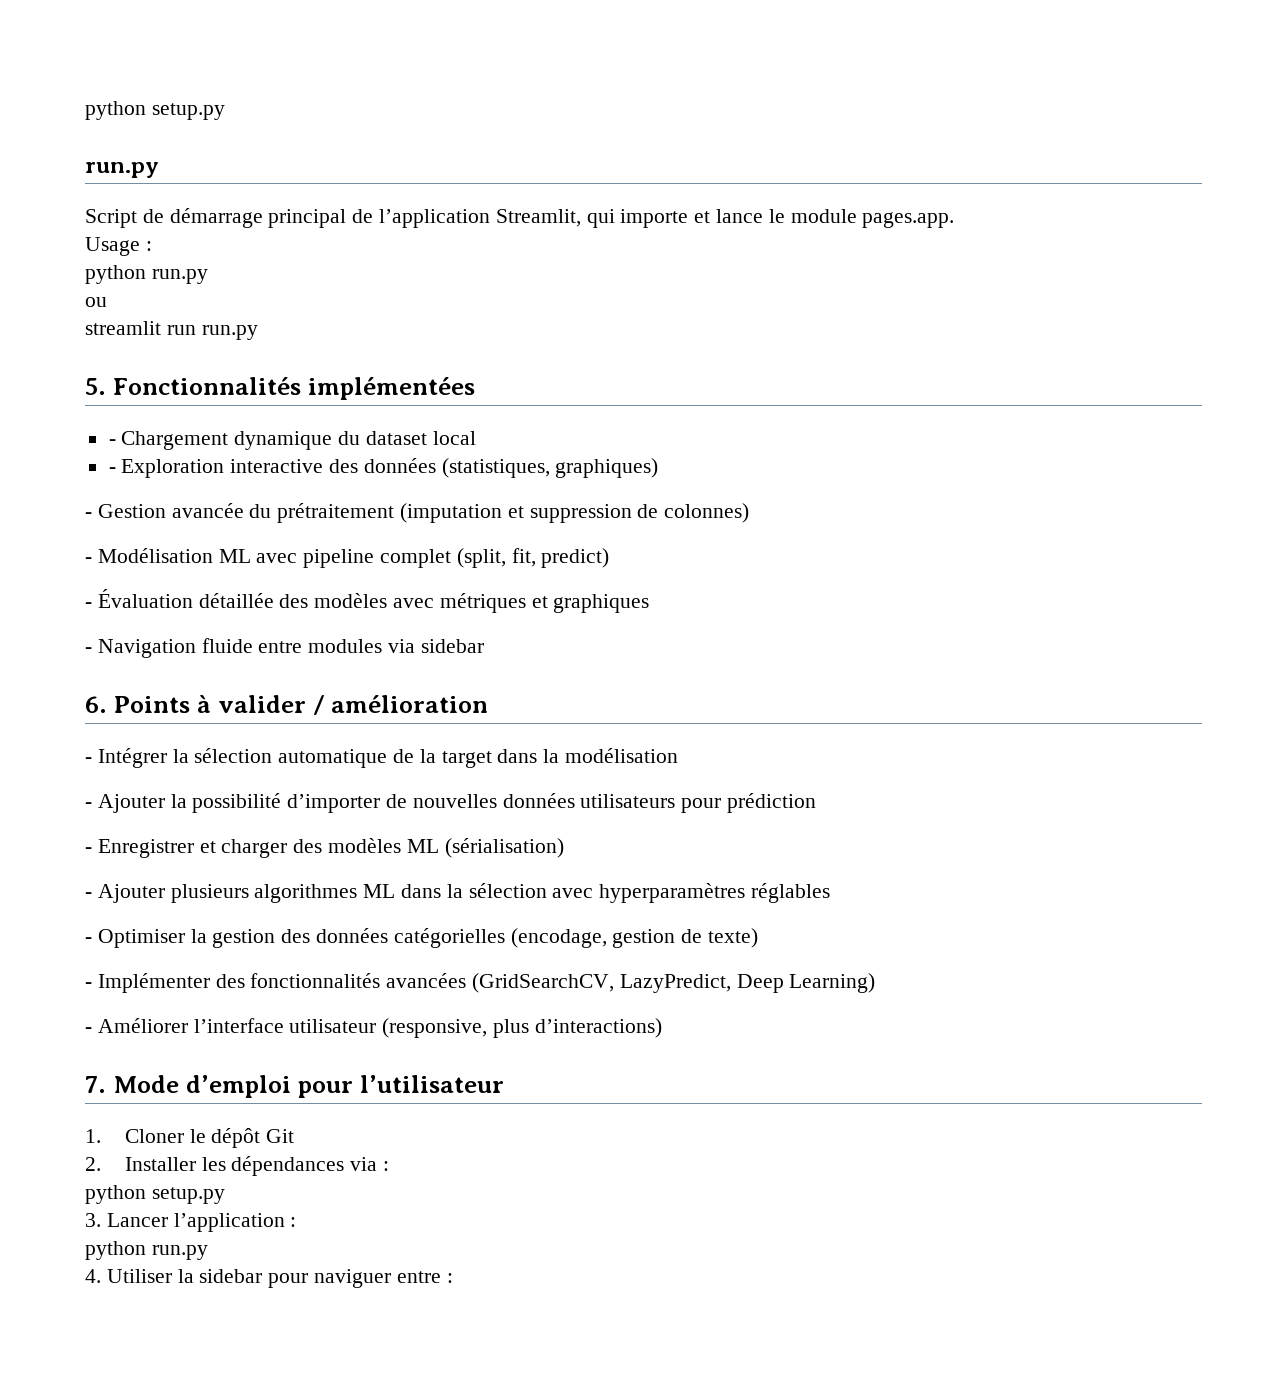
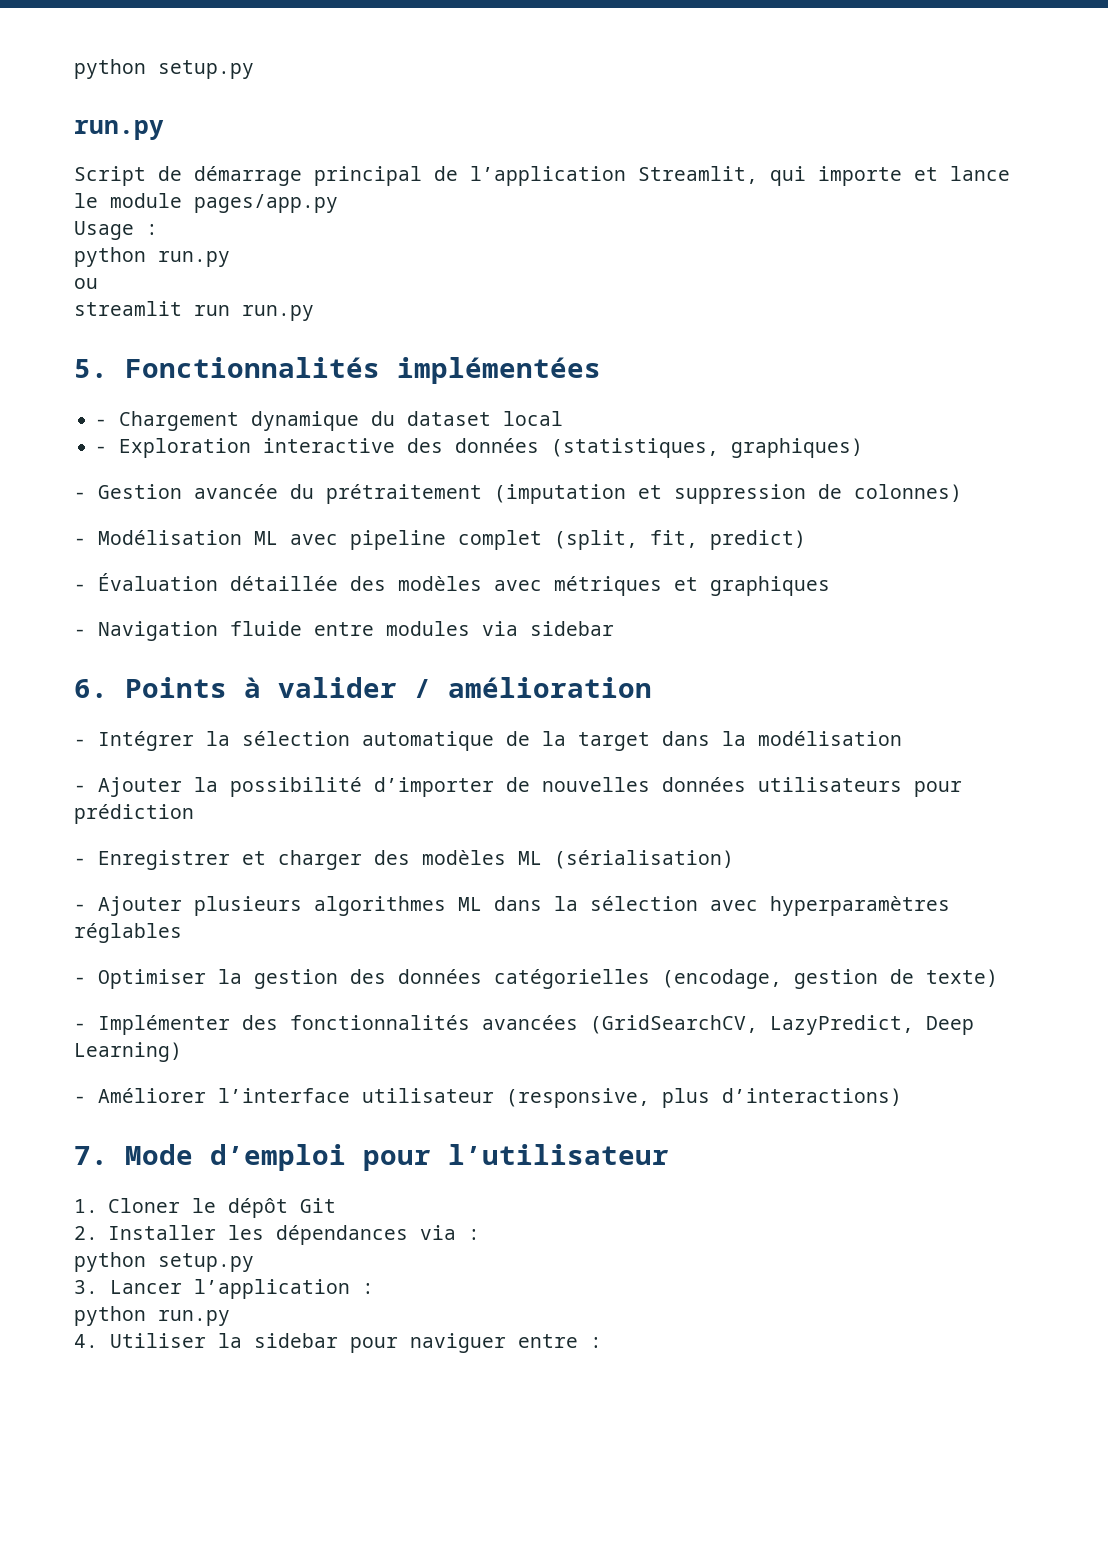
[862,212,955,228] pages.app. -> [194,194,338,213] pages/app.py

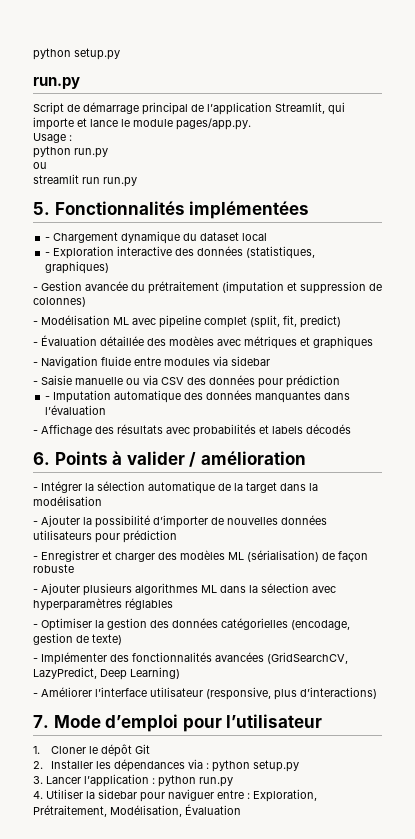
[194,194,338,213] pages/app.py -> [176,118,251,130] pages/app.py.
(614, 628) none -> [33,375,340,388] [45,390,351,403] [45,405,107,415] [33,424,351,437] // - Saisie manuelle ou via CSV des données pour prédiction // - Imputation automatique des données manquantes dans l’évaluation // - Affichage des résultats avec probabilités et labels décodés
(734, 859) none -> [322,551,368,562] [33,564,74,573] de façon robuste
(480, 1234) // -> (210, 766) none
(374, 1288) // -> (155, 781) none
(602, 1342) none -> [253,789,317,802] [33,804,241,817] Exploration, Prétraitement, Modélisation, Évaluation

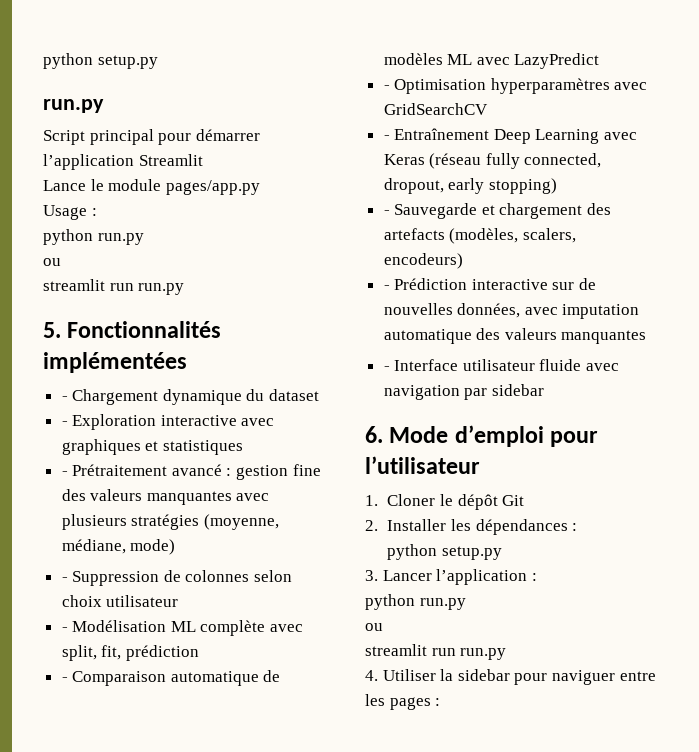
[67,102,345,115] [33,117,118,130] de démarrage principal de l’application Streamlit, qui importe et lance -> [89,129,260,145] [43,154,203,170] [43,180,86,191] principal pour démarrer l’application Streamlit // Lance
[176,118,251,130] pages/app.py. -> [165,180,260,195] pages/app.py
[242,233,268,241] local -> (320, 395) none
[175,246,316,259] [45,261,110,274] [33,281,382,294] [33,297,86,307] [33,315,341,328] [33,335,373,349] [33,356,270,368] [33,375,340,388] [45,390,112,403] des données (statistiques, graphiques) // - Gestion avancée du prétraitement (imputation et suppression de colonnes) // - Modélisation ML avec pipeline complet (split, fit, predict) // - Évaluation détaillée des modèles avec métriques et graphiques // - Navigation fluide entre modules via sidebar // - Saisie manuelle ou via CSV des données pour prédiction // - Imputation -> [241,418,275,426] [61,439,243,455] [61,464,321,480] [61,489,270,505] [61,514,279,530] [61,539,176,555] [61,570,293,586] [61,595,179,607] [61,620,304,636] [61,645,199,661] [61,670,281,686] [383,53,600,69] [383,78,648,94] [383,103,488,115] [383,128,638,144] [383,153,602,169] [383,178,557,194] [383,203,612,219] [383,228,576,244] [383,253,463,269] [383,278,597,290] [383,303,640,319] avec graphiques et statistiques // - Prétraitement avancé : gestion fine des valeurs manquantes avec plusieurs stratégies (moyenne, médiane, mode) // - Suppression de colonnes selon choix utilisateur // - Modélisation ML complète avec split, fit, prédiction // - Comparaison automatique de modèles ML avec LazyPredict // - Optimisation hyperparamètres avec GridSearchCV // - Entraînement Deep Learning avec Keras (réseau fully connected, dropout, early stopping) // - Sauvegarde et chargement des artefacts (modèles, scalers, encodeurs) // - Prédiction interactive sur de nouvelles données, avec imputation
[206,390,351,403] [45,405,107,415] [33,424,351,437] [33,451,306,467] [33,481,318,494] [33,496,102,506] [33,515,327,528] [33,530,177,543] [33,550,368,562] [33,564,74,573] [33,583,336,596] [33,598,173,611] [33,618,350,631] [33,633,122,645] [33,652,348,665] [33,667,180,680] [33,687,377,700] [33,715,49,728] données manquantes dans l’évaluation // - Affichage des résultats avec probabilités et labels décodés // 6. Points à valider / amélioration // - Intégrer la sélection automatique de la target dans la modélisation // - Ajouter la possibilité d’importer de nouvelles données utilisateurs pour prédiction // - Enregistrer et charger des modèles ML (sérialisation) de façon robuste // - Ajouter plusieurs algorithmes ML dans la sélection avec hyperparamètres réglables // - Optimiser la gestion des données catégorielles (encodage, gestion de texte) // - Implémenter des fonctionnalités avancées (GridSearchCV, LazyPredict, Deep Learning) // - Améliorer l’interface utilisateur (responsive, plus d’interactions) // 7. -> [504,328,647,344] [383,359,620,371] [383,384,544,400] [365,426,383,443] valeurs manquantes // - Interface utilisateur fluide avec navigation par sidebar // 6.
[188,759,210,769] via : -> [572,523,578,531] : //
[158,775,233,787] python run.py -> [365,594,466,610] [365,623,383,631] [365,644,507,660] // python run.py // ou // streamlit run run.py
[247,789,317,802] [33,804,241,817] : Exploration, Prétraitement, Modélisation, Évaluation -> [365,694,441,710] les pages :

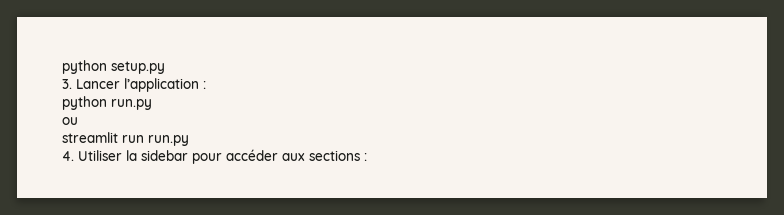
[43,53,158,69] [43,99,104,113] [43,129,260,145] [43,154,203,170] [43,179,260,195] [43,205,97,220] [43,229,144,245] [43,258,61,266] [43,279,185,295] [43,321,222,338] [43,352,187,373] [61,389,320,405] [61,414,275,430] [61,439,243,455] [61,464,321,480] [61,489,270,505] [61,514,279,530] [61,539,176,555] [61,570,293,586] [61,595,179,607] [61,620,304,636] [61,645,199,661] [61,670,281,686] [383,53,600,69] [383,78,648,94] [383,103,488,115] [383,128,638,144] [383,153,602,169] [383,178,557,194] [383,203,612,219] [383,228,576,244] [383,253,463,269] [383,278,597,290] [383,303,640,319] [383,328,647,344] [383,359,620,371] [383,384,544,400] [365,425,599,447] [365,456,480,474] [365,494,525,510] [365,519,578,535] [387,544,502,560] python setup.py // run.py // Script principal pour démarrer l’application Streamlit // Lance le module pages/app.py // Usage : // python run.py // ou // streamlit run run.py // 5. Fonctionnalités implémentées // - Chargement dynamique du dataset // - Exploration interactive avec graphiques et statistiques // - Prétraitement avancé : gestion fine des valeurs manquantes avec plusieurs stratégies (moyenne, médiane, mode) // - Suppression de colonnes selon choix utilisateur // - Modélisation ML complète avec split, fit, prédiction // - Comparaison automatique de modèles ML avec LazyPredict // - Optimisation hyperparamètres avec GridSearchCV // - Entraînement Deep Learning avec Keras (réseau fully connected, dropout, early stopping) // - Sauvegarde et chargement des artefacts (modèles, scalers, encodeurs) // - Prédiction interactive sur de nouvelles données, avec imputation automatique des valeurs manquantes // - Interface utilisateur fluide avec navigation par sidebar // 6. Mode d’emploi pour l’utilisateur // 1. Cloner le dépôt Git // 2. Installer les dépendances : // python setup.py -> [62,60,165,74] python setup.py
[551,670,656,685] [365,694,431,710] naviguer entre les pages -> [226,149,360,161] accéder aux sections

